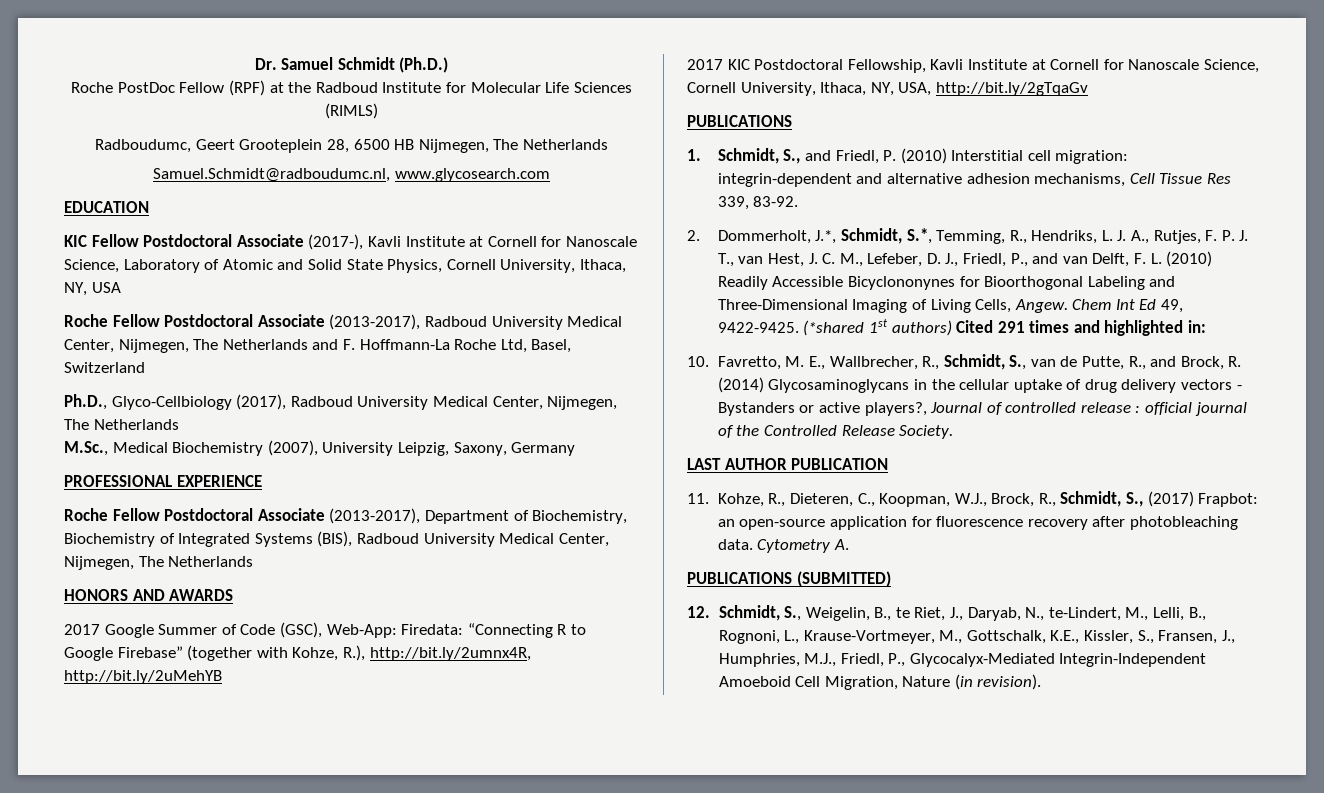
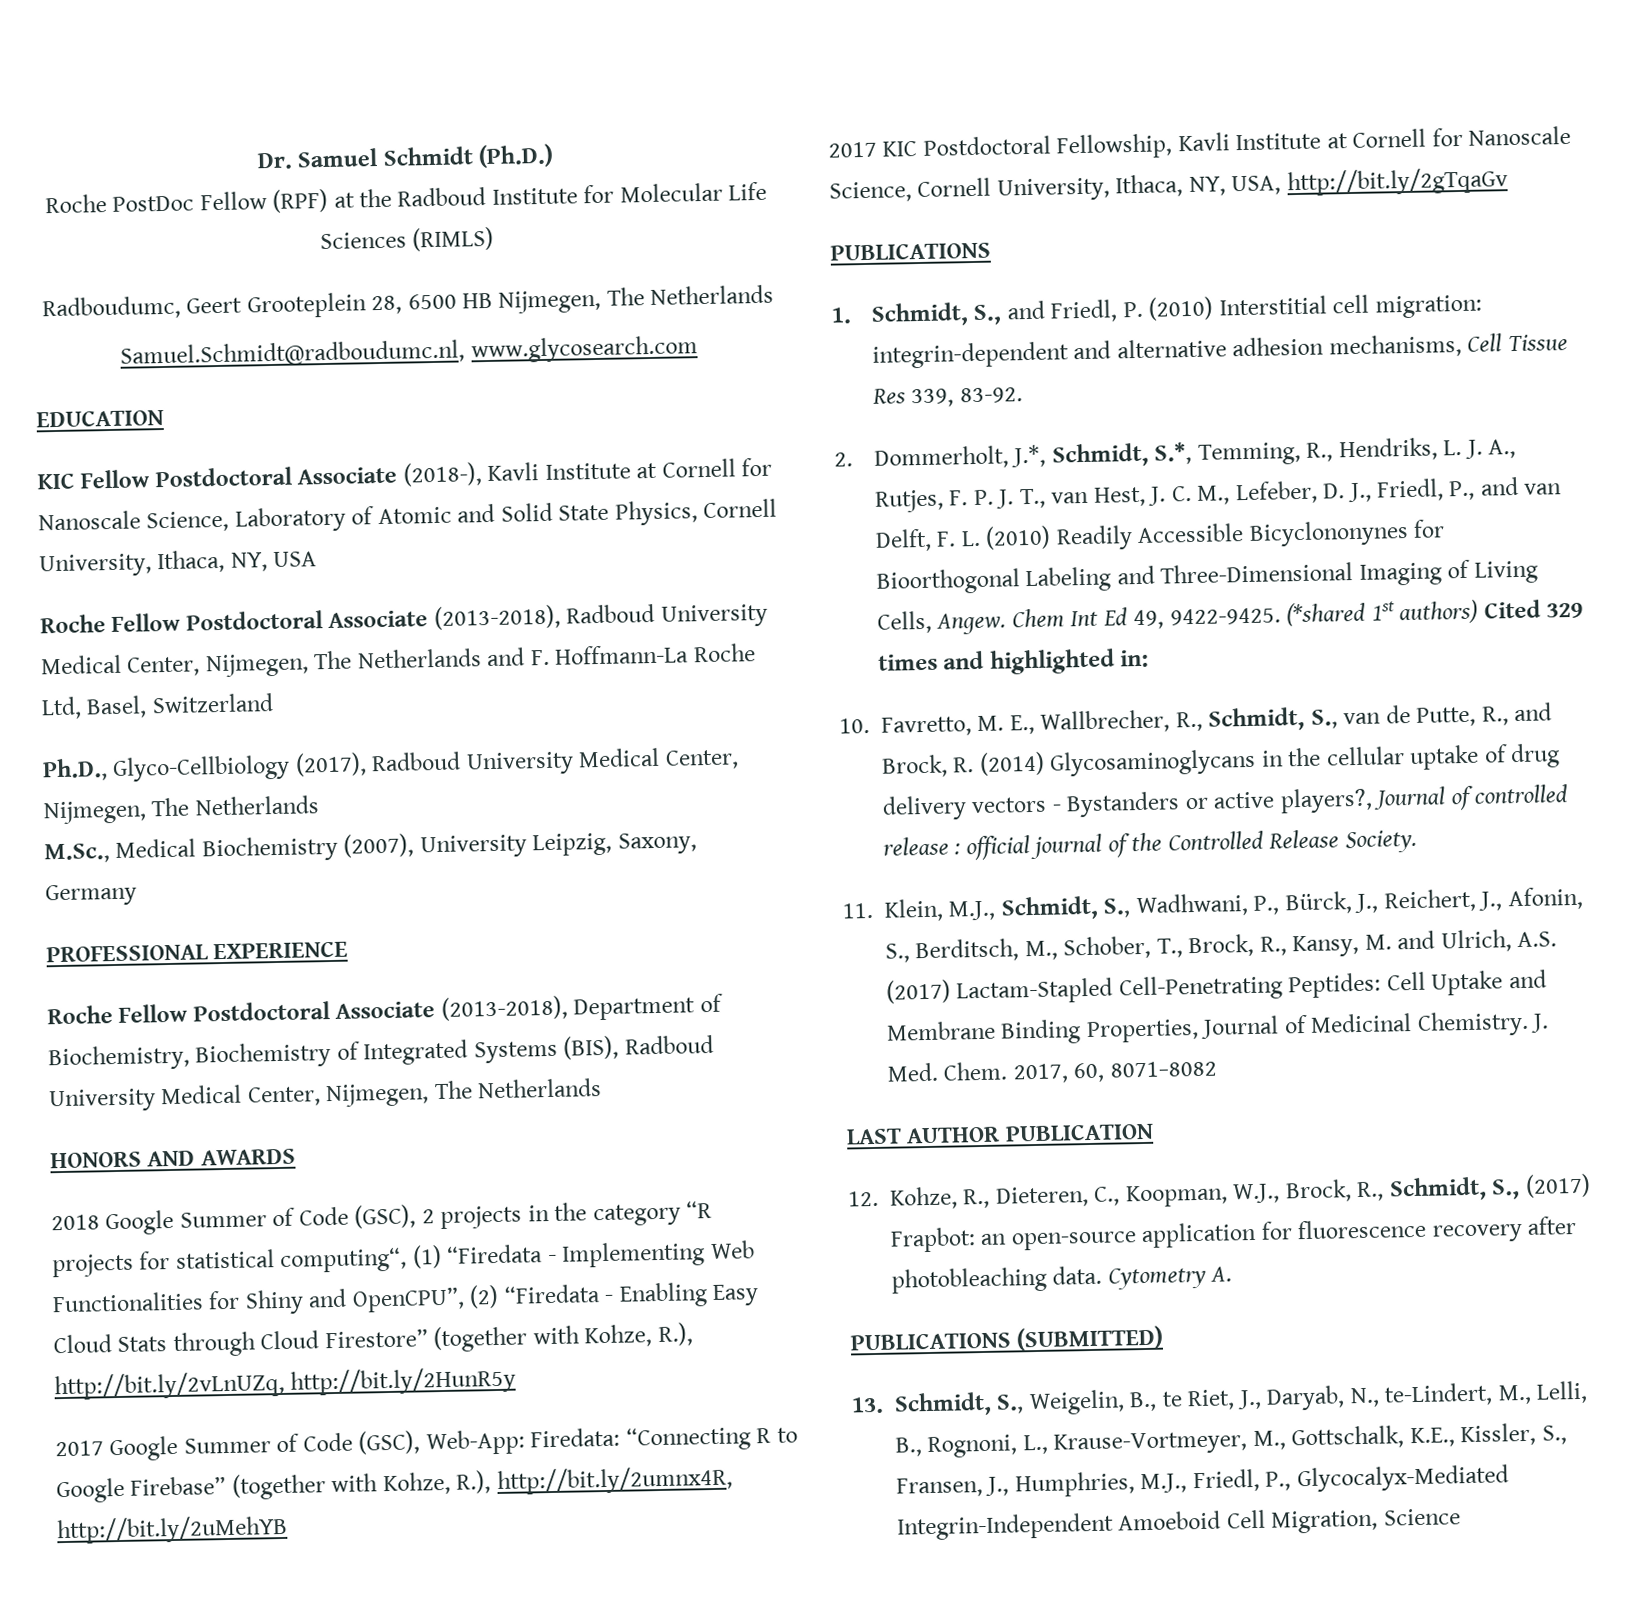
[308,234,364,250] (2017-), -> [402,462,482,487] (2018-),
[329,314,421,330] (2013-2017), -> [433,604,561,631] (2013-2018),
[329,508,421,524] (2013-2017), -> [440,995,568,1021] (2013-2018),
(234, 595) none -> [51,1200,713,1236] [52,1240,755,1278] [52,1282,760,1315] [53,1322,693,1357] [54,1366,517,1401] // 2018 Google Summer of Code (GSC), 2 projects in the category “R projects for statistical computing“, (1) “Firedata - Implementing Web Functionalities for Shiny and OpenCPU”, (2) “Firedata - Enabling Easy Cloud Stats through Cloud Firestore” (together with Kohze, R.), http://bit.ly/2vLnUZq, http://bit.ly/2HunR5y
[997,321,1025,333] 291 -> [1546,602,1584,619] 329
(954, 432) none -> [842,886,1583,922] [885,929,1558,963] [886,969,1547,1005] [886,1010,1550,1045] [887,1060,1217,1084] // 11. Klein, M.J., Schmidt, S., Wadhwani, P., Bürck, J., Reichert, J., Afonin, S., Berditsch, M., Schober, T., Brock, R., Kansy, M. and Ulrich, A.S. (2017) Lactam-Stapled Cell-Penetrating Peptides: Cell Uptake and Membrane Binding Properties, Journal of Medicinal Chemistry. J. Med. Chem. 2017, 60, 8071−8082
[687,493,709,504] 11. -> [848,1190,879,1207] 12.
[687,606,710,618] 12. -> [851,1396,884,1414] 13.
[902,674,1042,690] Nature (in revision). -> [1383,1508,1461,1526] Science

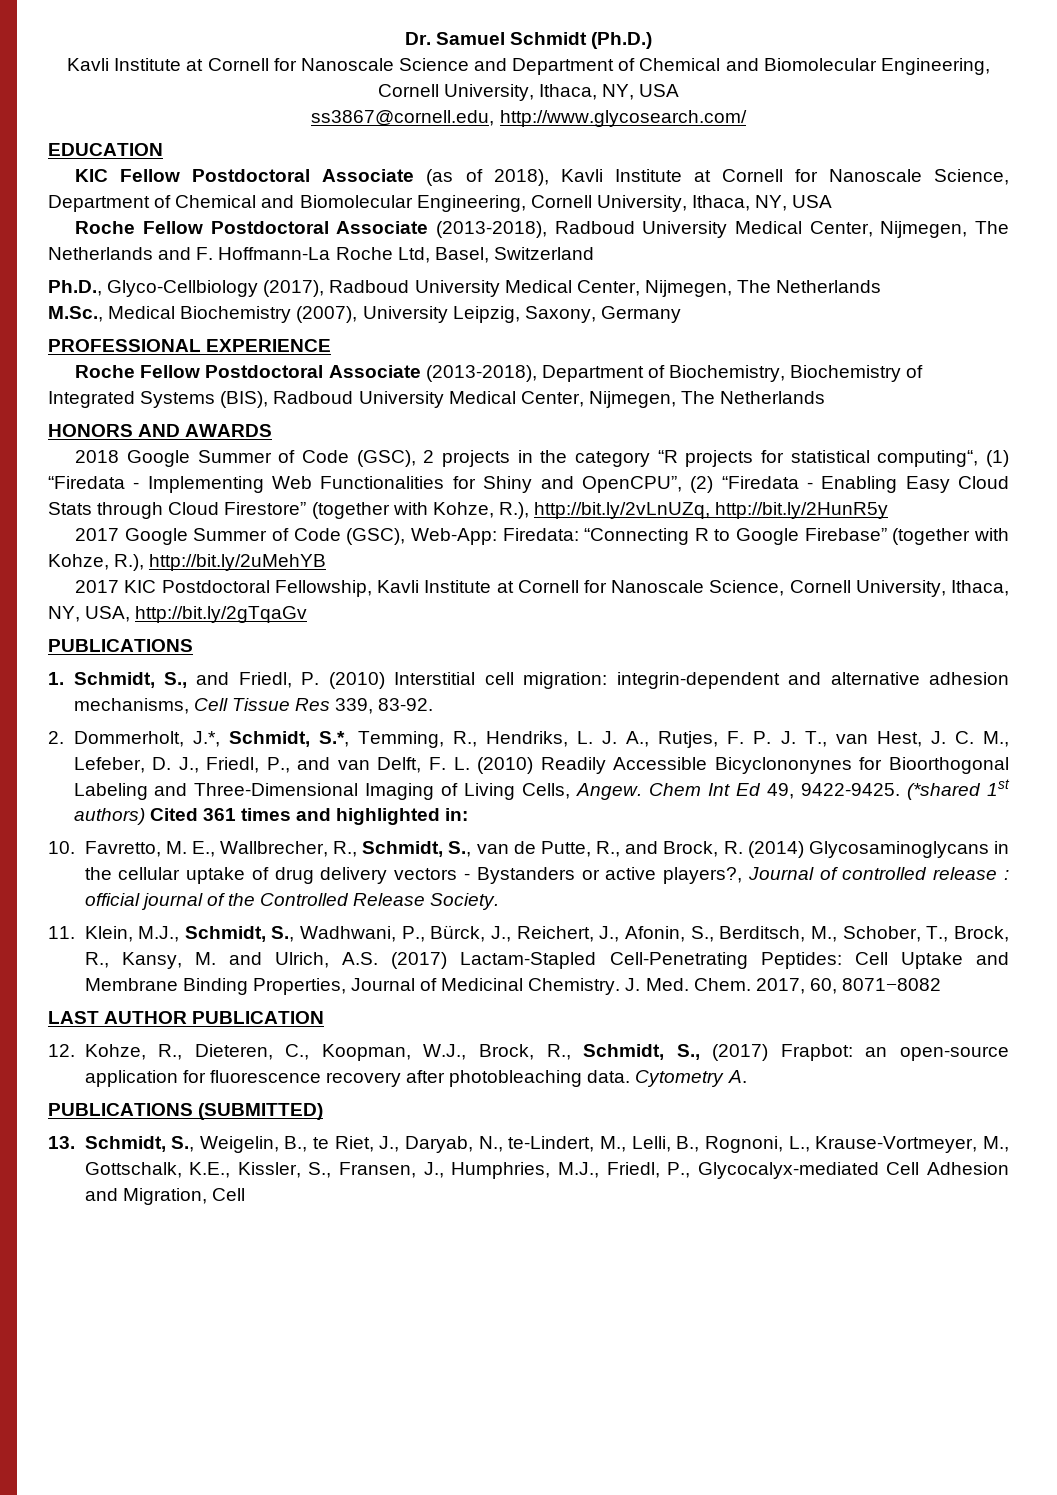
[44,181,768,214] [319,226,495,252] [41,284,775,321] [120,335,698,368] Roche PostDoc Fellow (RPF) at the Radboud Institute for Molecular Life Sciences (RIMLS) // Radboudumc, Geert Grooteplein 28, 6500 HB Nijmegen, The Netherlands // Samuel.Schmidt@radboudumc.nl, www.glycosearch.com -> [67,58,990,75] [377,84,680,101] [311,110,747,127] Kavli Institute at Cornell for Nanoscale Science and Department of Chemical and Biomolecular Engineering, Cornell University, Ithaca, NY, USA // ss3867@cornell.edu, http://www.glycosearch.com/
[402,457,773,487] [38,500,698,533] (2018-), Kavli Institute at Cornell for Nanoscale Science, Laboratory of Atomic and Solid State Physics, -> [426,169,1009,186] [48,195,526,212] (as of 2018), Kavli Institute at Cornell for Nanoscale Science, Department of Chemical and Biomolecular Engineering,
[496,1465,733,1496] http://bit.ly/2umnx4R, -> (145, 562) none
[1546,602,1584,619] 329 -> [202,808,236,821] 361
[1296,1464,1509,1493] [897,1508,1461,1541] Glycocalyx-Mediated Integrin-Independent Amoeboid Cell Migration, Science -> [697,1162,1009,1179] [84,1188,245,1205] Glycocalyx-mediated Cell Adhesion and Migration, Cell

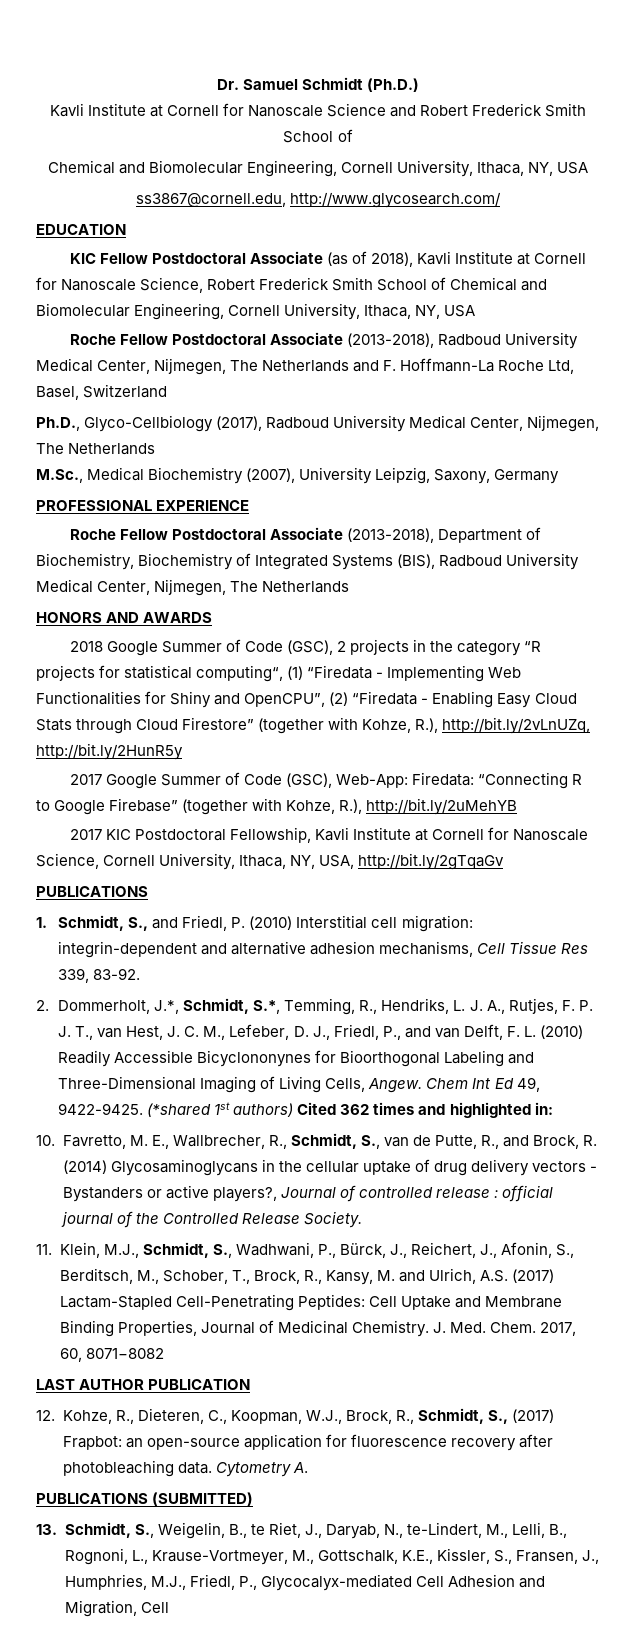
[512,58,636,75] Department of -> [420,103,587,117] [283,129,353,143] Robert Frederick Smith School of //
[48,195,150,212] Department -> [207,277,428,291] Robert Frederick Smith School
[202,808,236,821] 361 -> [340,1104,370,1115] 362

